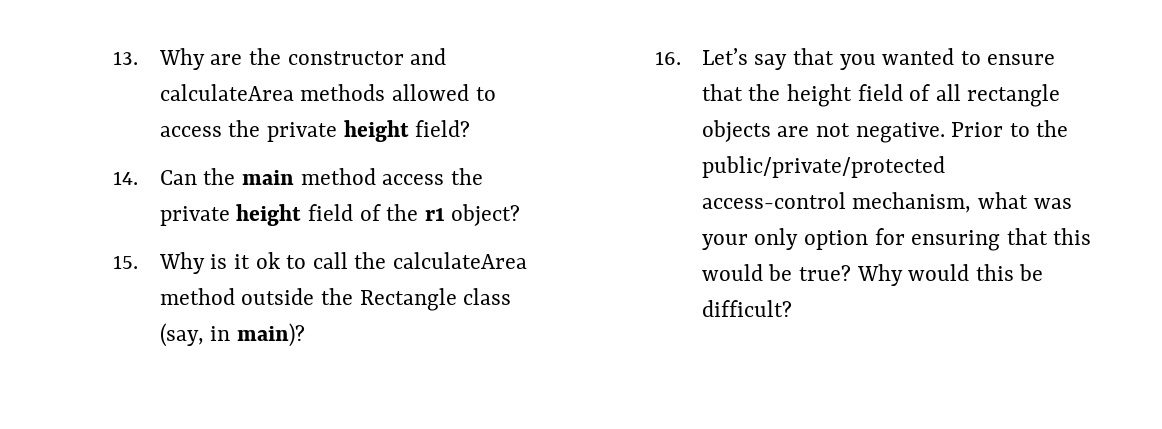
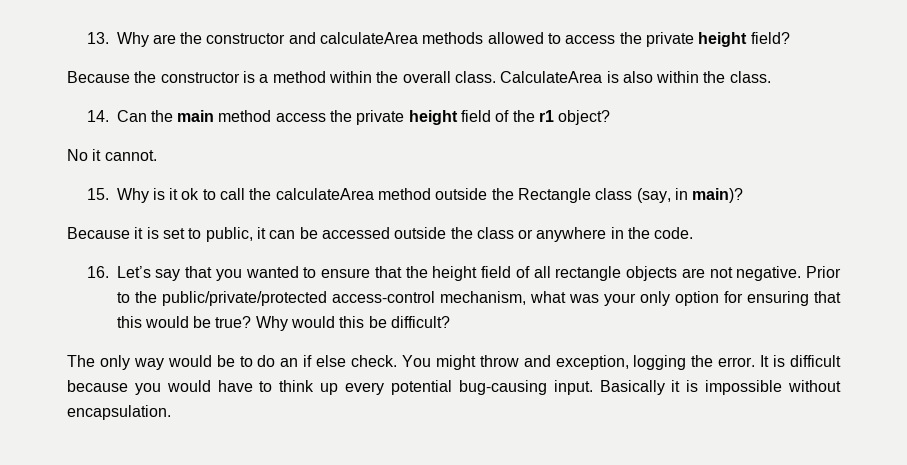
(471, 128) none -> [67,71,771,83] // Because the constructor is a method within the overall class. CalculateArea is also within the class.
(521, 215) none -> [67,149,157,161] // No it cannot.
(305, 335) none -> [67,227,694,242] // Because it is set to public, it can be accessed outside the class or anywhere in the code.
(792, 308) none -> [67,355,842,370] [67,380,842,395] [67,405,171,420] // The only way would be to do an if else check. You might throw and exception, logging the error. It is difficult because you would have to think up every potential bug-causing input. Basically it is impossible without encapsulation.

